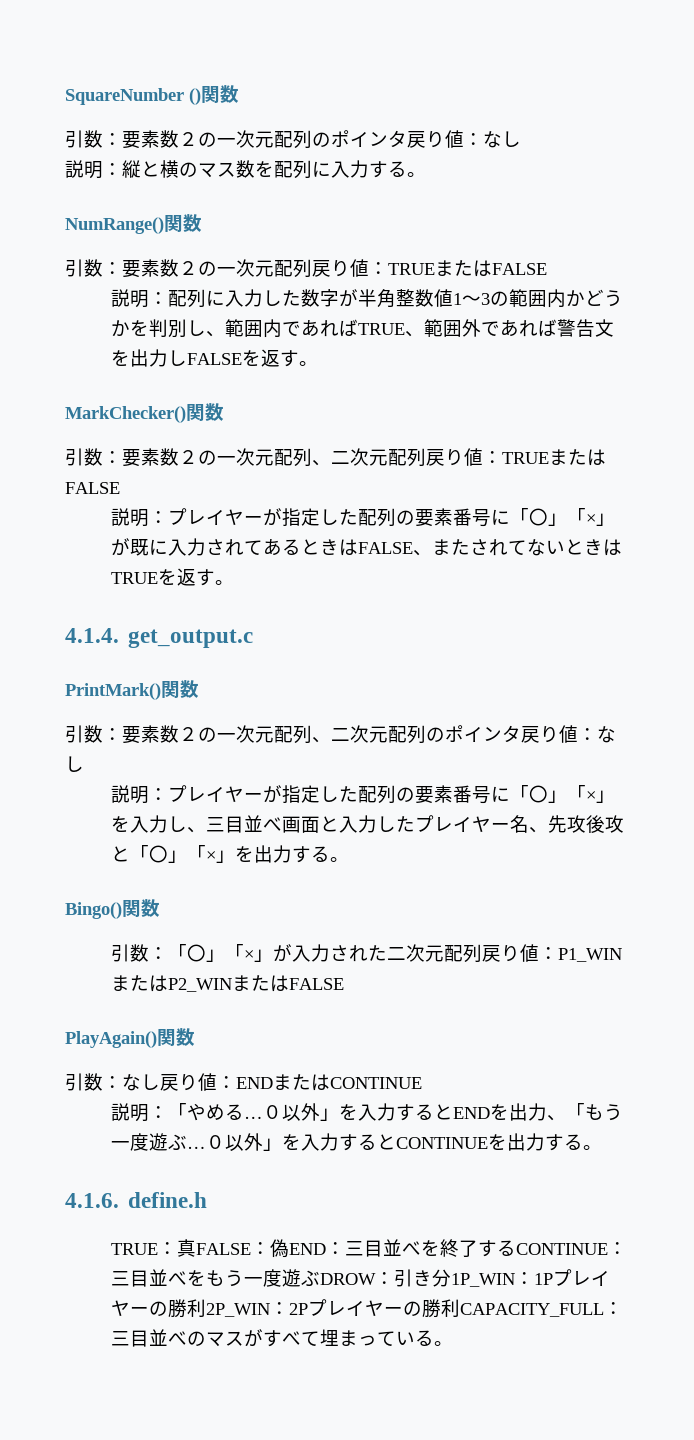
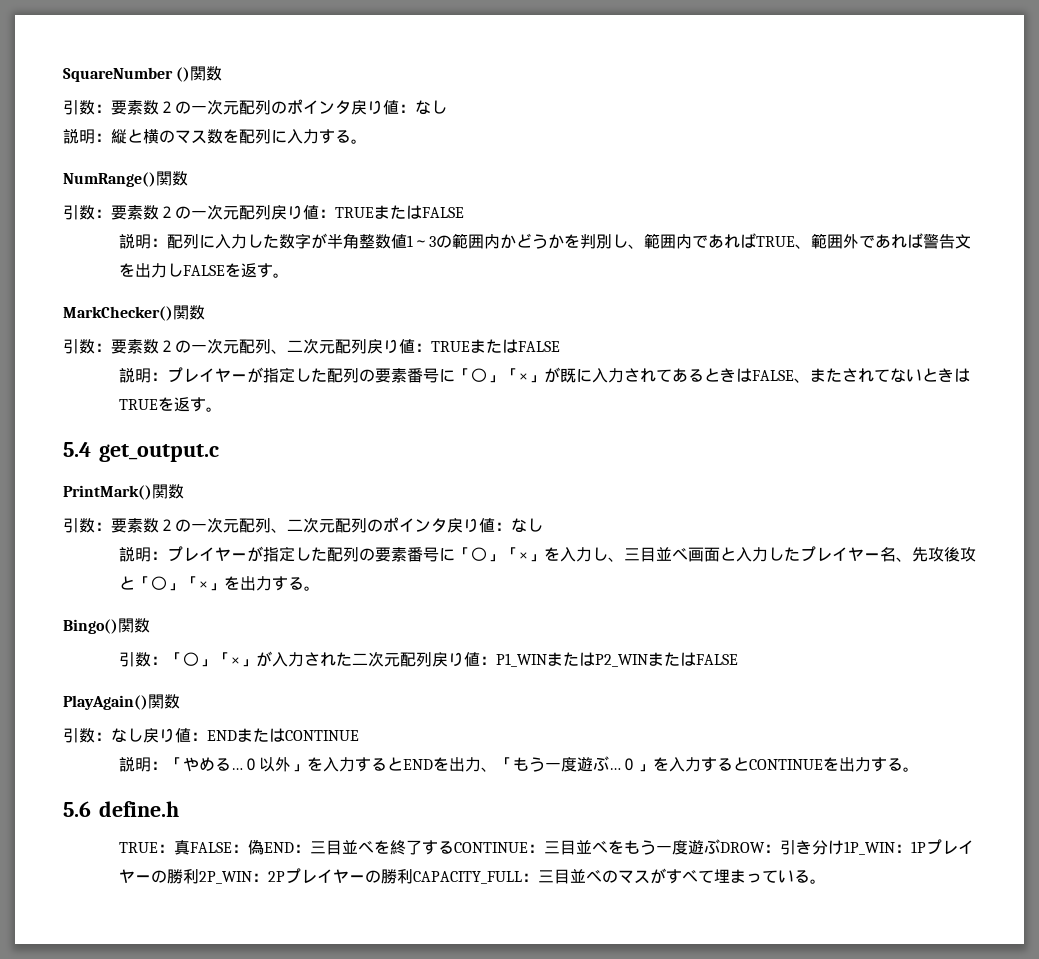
[65,628,119,643] 4.1.4. -> [63,442,91,457] 5.4
[225,1133,264,1151] 以外 -> (637, 764) none
[65,1193,119,1208] 4.1.6. -> [63,801,91,817] 5.6
(452, 1278) none -> [827,840,844,855] け

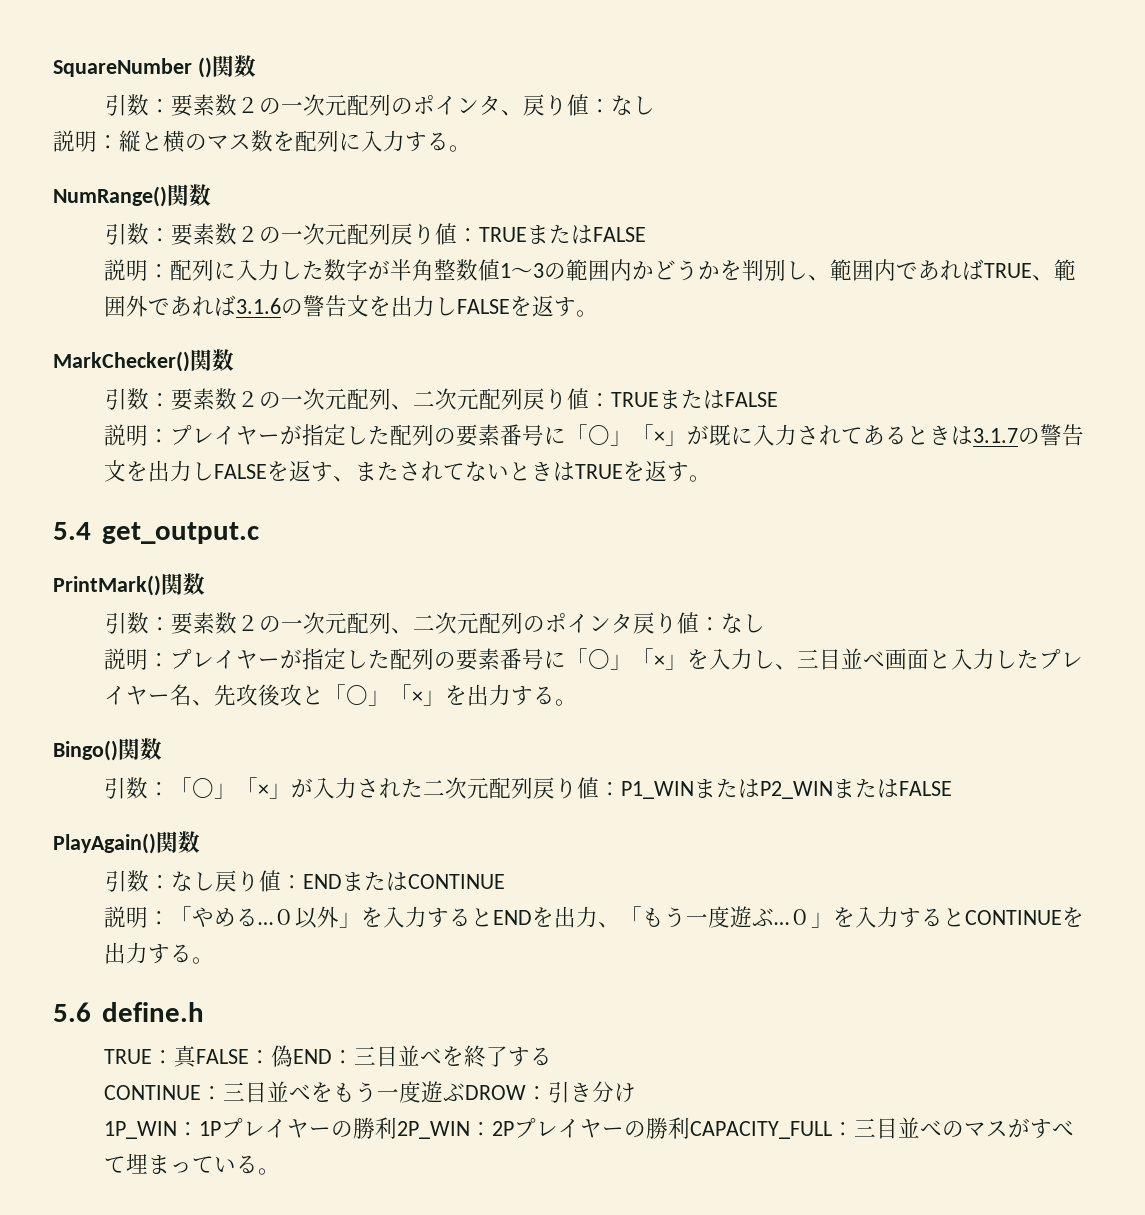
(351, 107) none -> [501,110,524,116] 、
(923, 240) none -> [236,298,304,315] 3.1.6の
[751,370,794,381] FALSE -> [973,424,1085,446] [104,460,334,482] 3.1.7の警告文を出力しFALSEを返す
(454, 847) none -> (553, 1056) //
(844, 847) none -> (637, 1093) //

